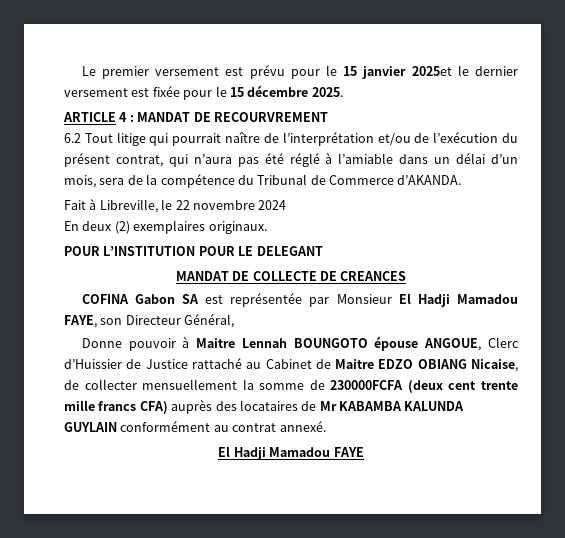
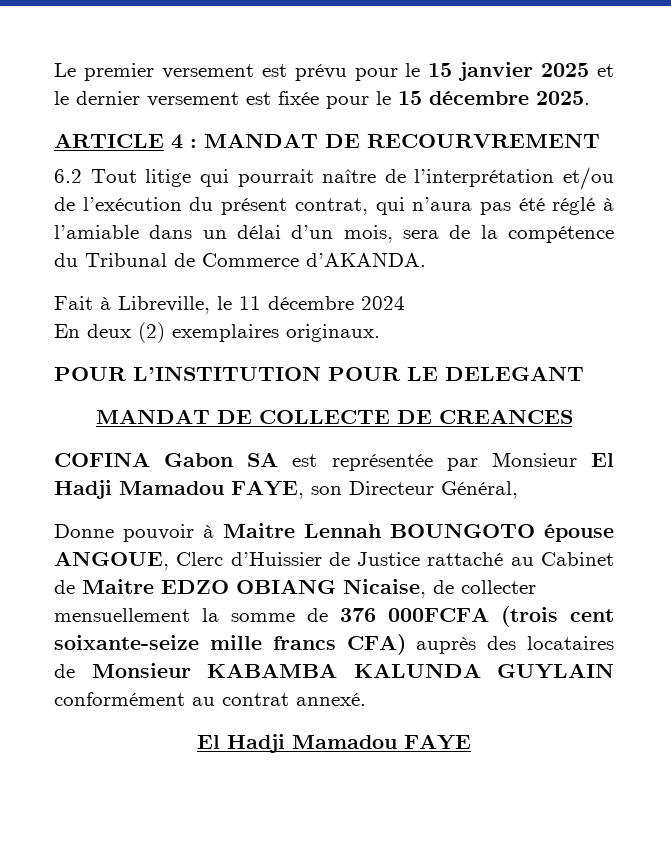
[411,66,452,76] 2025et -> [541,63,614,77] 2025 et
[175,200,255,210] 22 novembre -> [239,296,354,310] 11 décembre
[330,380,518,393] 230000FCFA (deux cent trente -> [340,606,614,627] [54,635,199,650] 376 000FCFA (trois cent soixante-seize
[319,401,337,411] Mr -> [91,663,191,678] Monsieur

